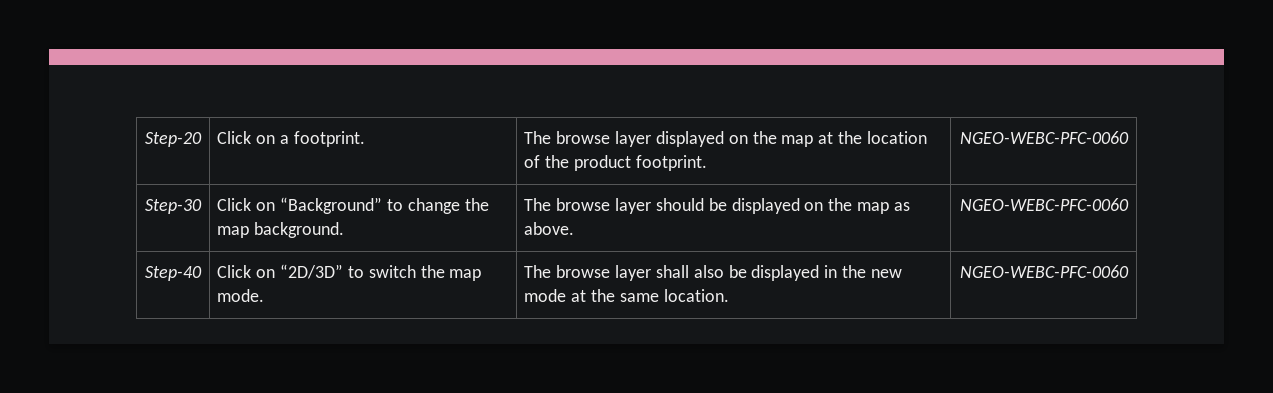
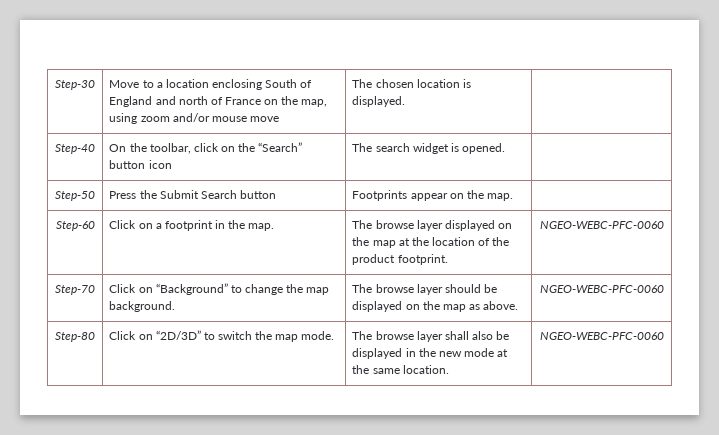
[145,132,202,147] Step-20 -> [55,80,95,90] [109,79,313,90] [109,96,328,107] [109,113,279,124] [352,79,471,88] [352,96,406,107] [55,144,95,154] [109,142,303,154] [109,160,172,169] [352,143,505,154] [55,191,95,201] [109,190,276,199] [352,190,513,201] [55,221,95,231] Step-30 | Move to a location enclosing South of England and north of France on the map, using zoom and/or mouse move | The chosen location is displayed. | // Step-40 | On the toolbar, click on the “Search” button icon | The search widget is opened. | // Step-50 | Press the Submit Search button | Footprints appear on the map. | // Step-60
[293,131,365,147] footprint. -> [164,220,275,231] footprint in the map.
[145,199,202,214] Step-30 -> [55,285,95,295] Step-70
[145,266,202,281] Step-40 -> [55,332,95,342] Step-80

